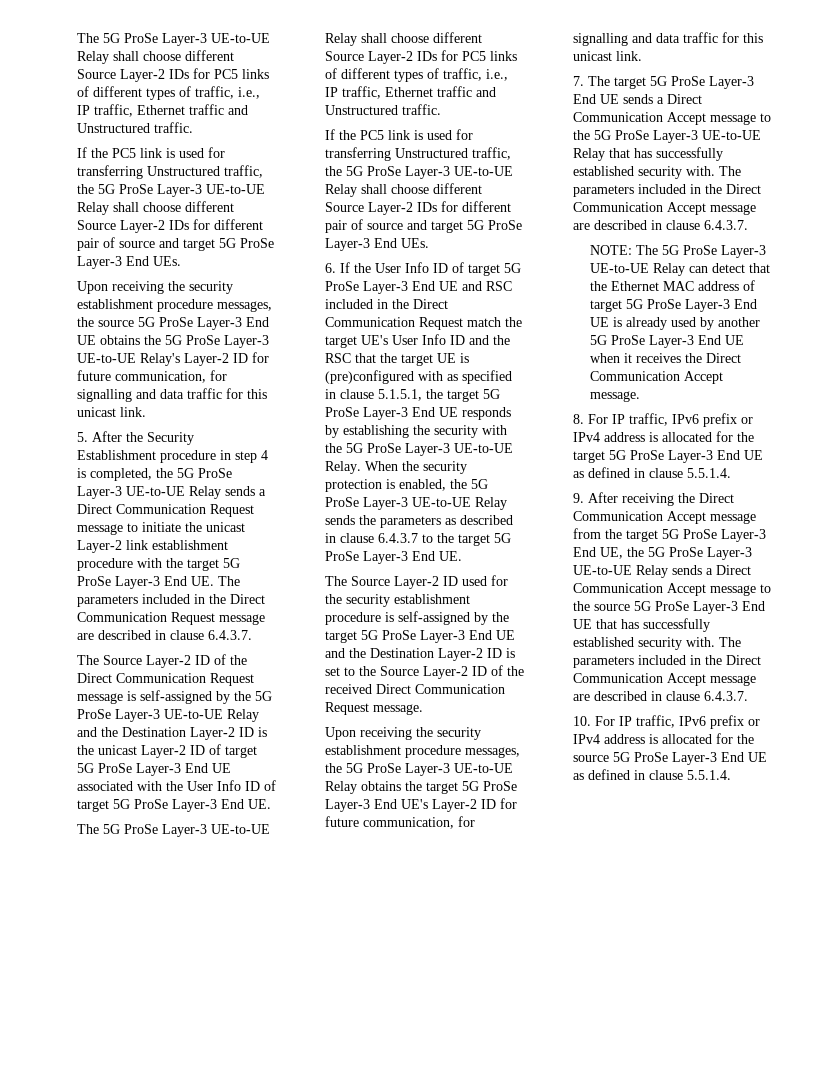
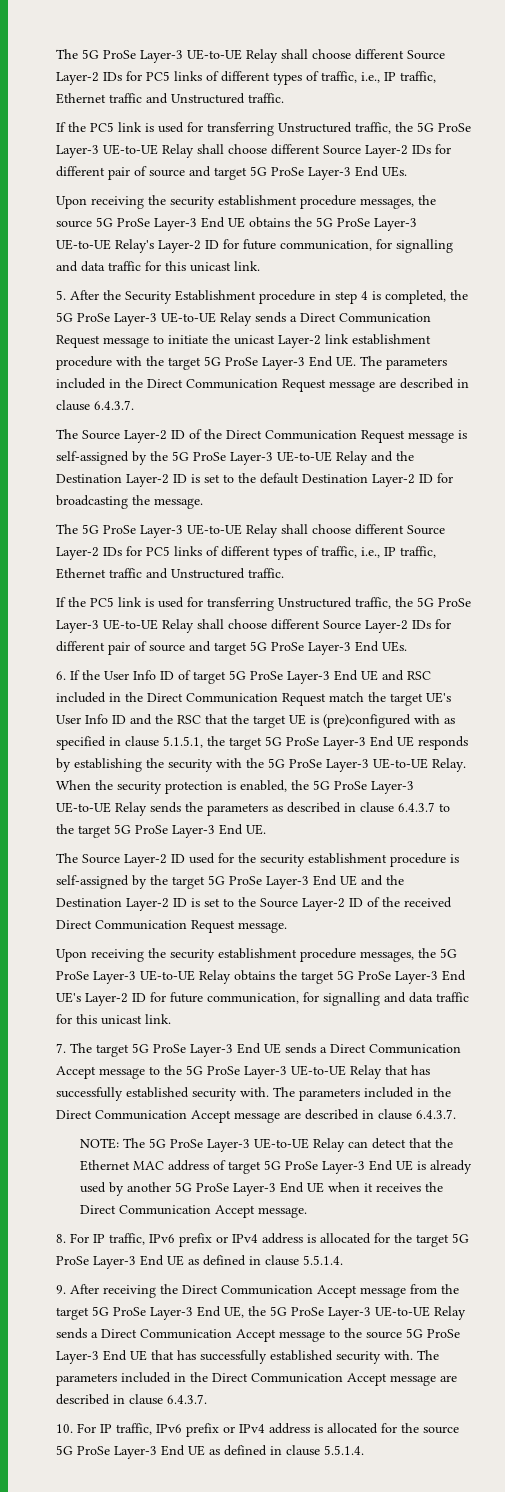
[77,744,258,758] [77,763,232,776] [77,780,277,791] [77,799,272,812] the unicast Layer-2 ID of target 5G ProSe Layer-3 End UE associated with the User Info ID of target 5G ProSe Layer-3 End UE. -> [204,473,454,487] [56,495,204,509] set to the default Destination Layer-2 ID for broadcasting the message.

